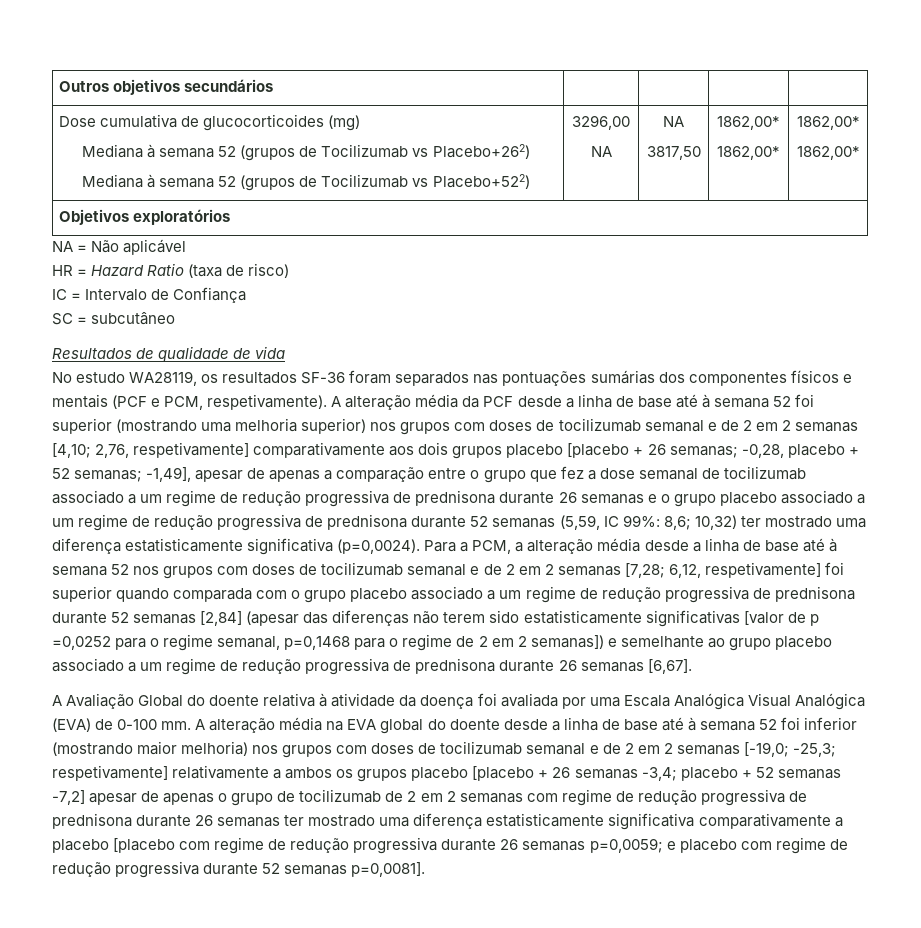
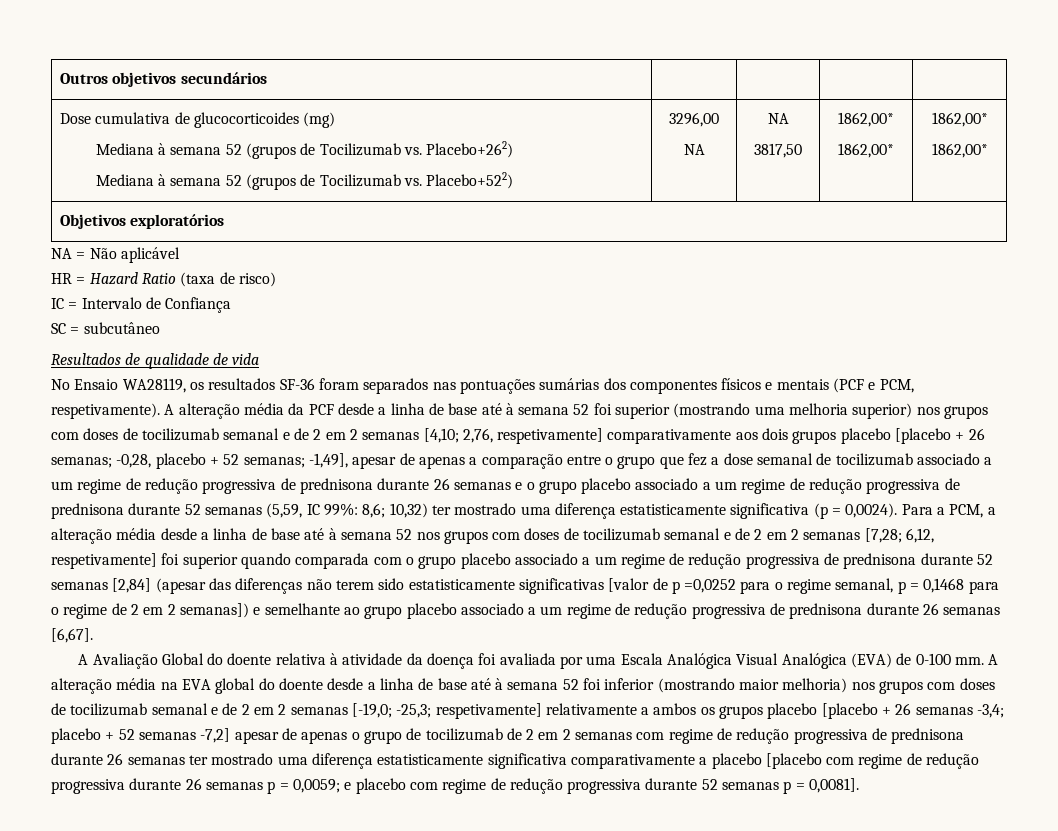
[412,148,429,157] vs -> [404,147,423,155] vs.
[412,178,429,187] vs -> [404,178,423,186] vs.
[76,372,126,383] estudo -> [74,379,119,390] Ensaio
[337,539,421,554] (p=0,0024). -> [813,503,898,519] (p = 0,0024).
[284,636,351,650] p=0,1468 -> [897,578,965,594] p = 0,1468
[589,838,663,853] p=0,0059; -> [267,779,340,794] p = 0,0059;
[351,862,426,877] p=0,0081]. -> [783,778,860,794] p = 0,0081].

